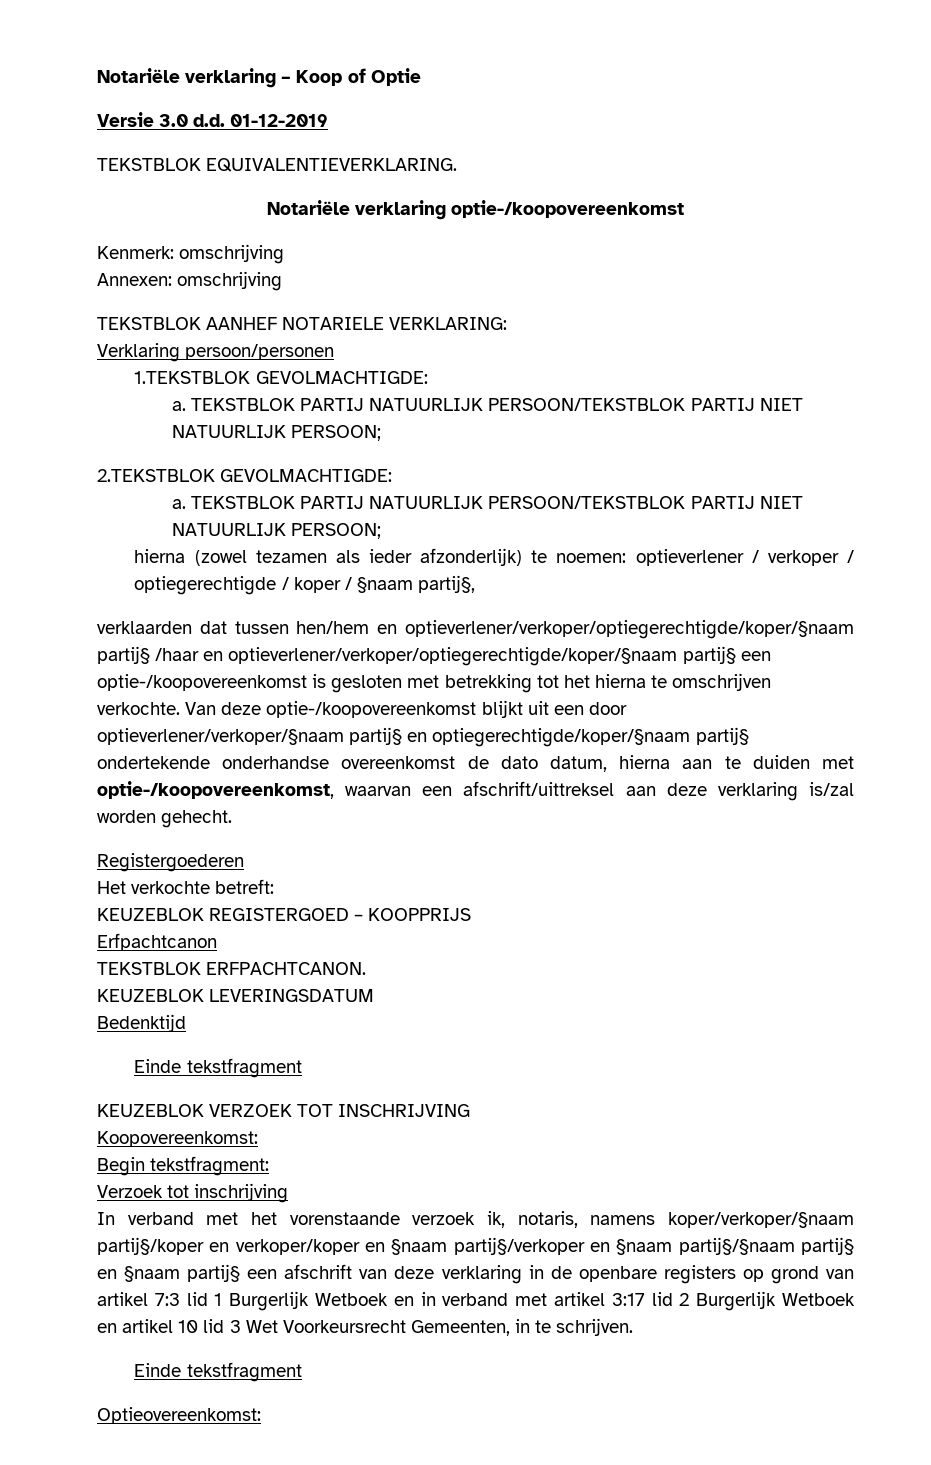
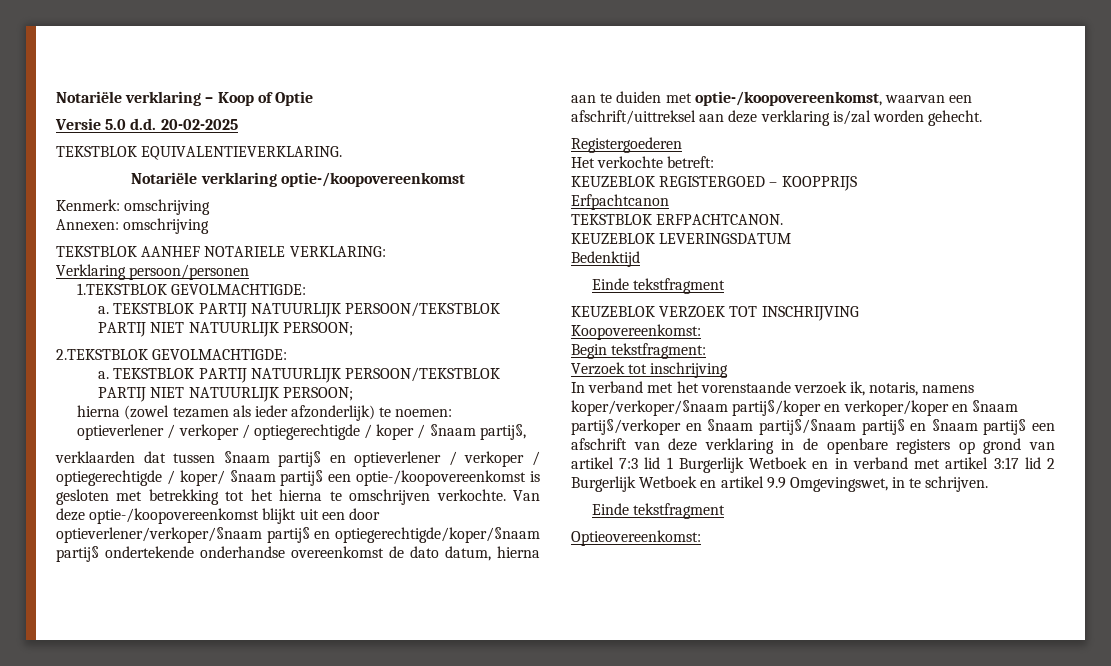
[159,114,329,127] 3.0 d.d. 01-12-2019 -> [105,118,238,130] 5.0 d.d. 20-02-2025
[296,620,854,639] [97,646,678,666] hen/hem en optieverlener/verkoper/optiegerechtigde/koper/§naam partij§ /haar en optieverlener/verkoper/optiegerechtigde/koper/§naam -> [223,451,540,467] [56,470,276,486] §naam partij§ en optieverlener / verkoper / optiegerechtigde / koper/ §naam
[178,1319,510,1336] 10 lid 3 Wet Voorkeursrecht Gemeenten, -> [766,477,888,492] 9.9 Omgevingswet,

